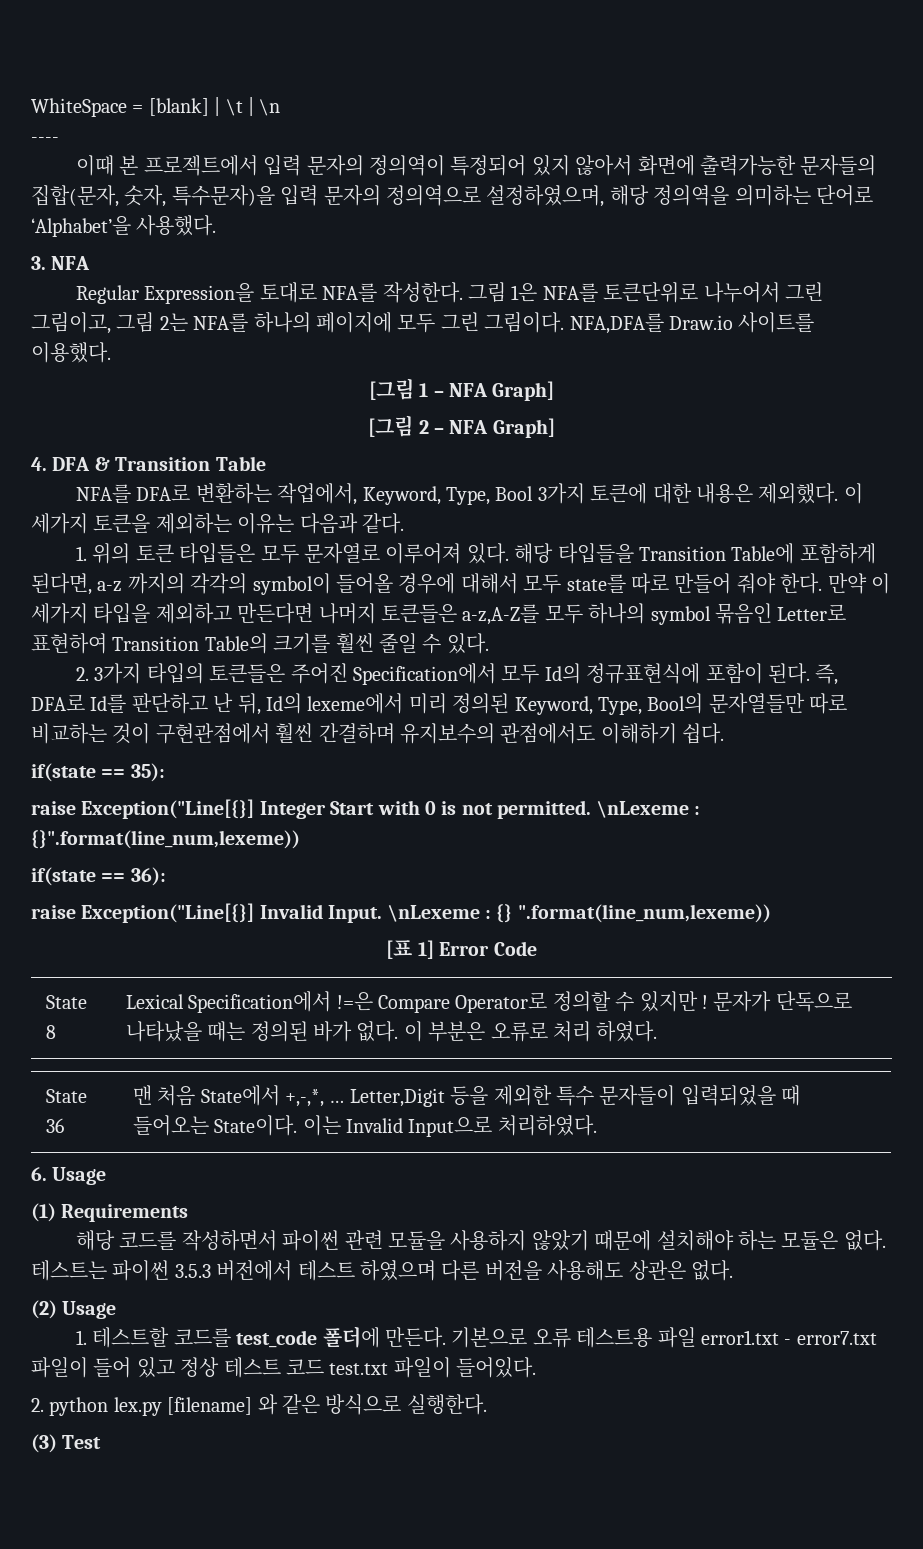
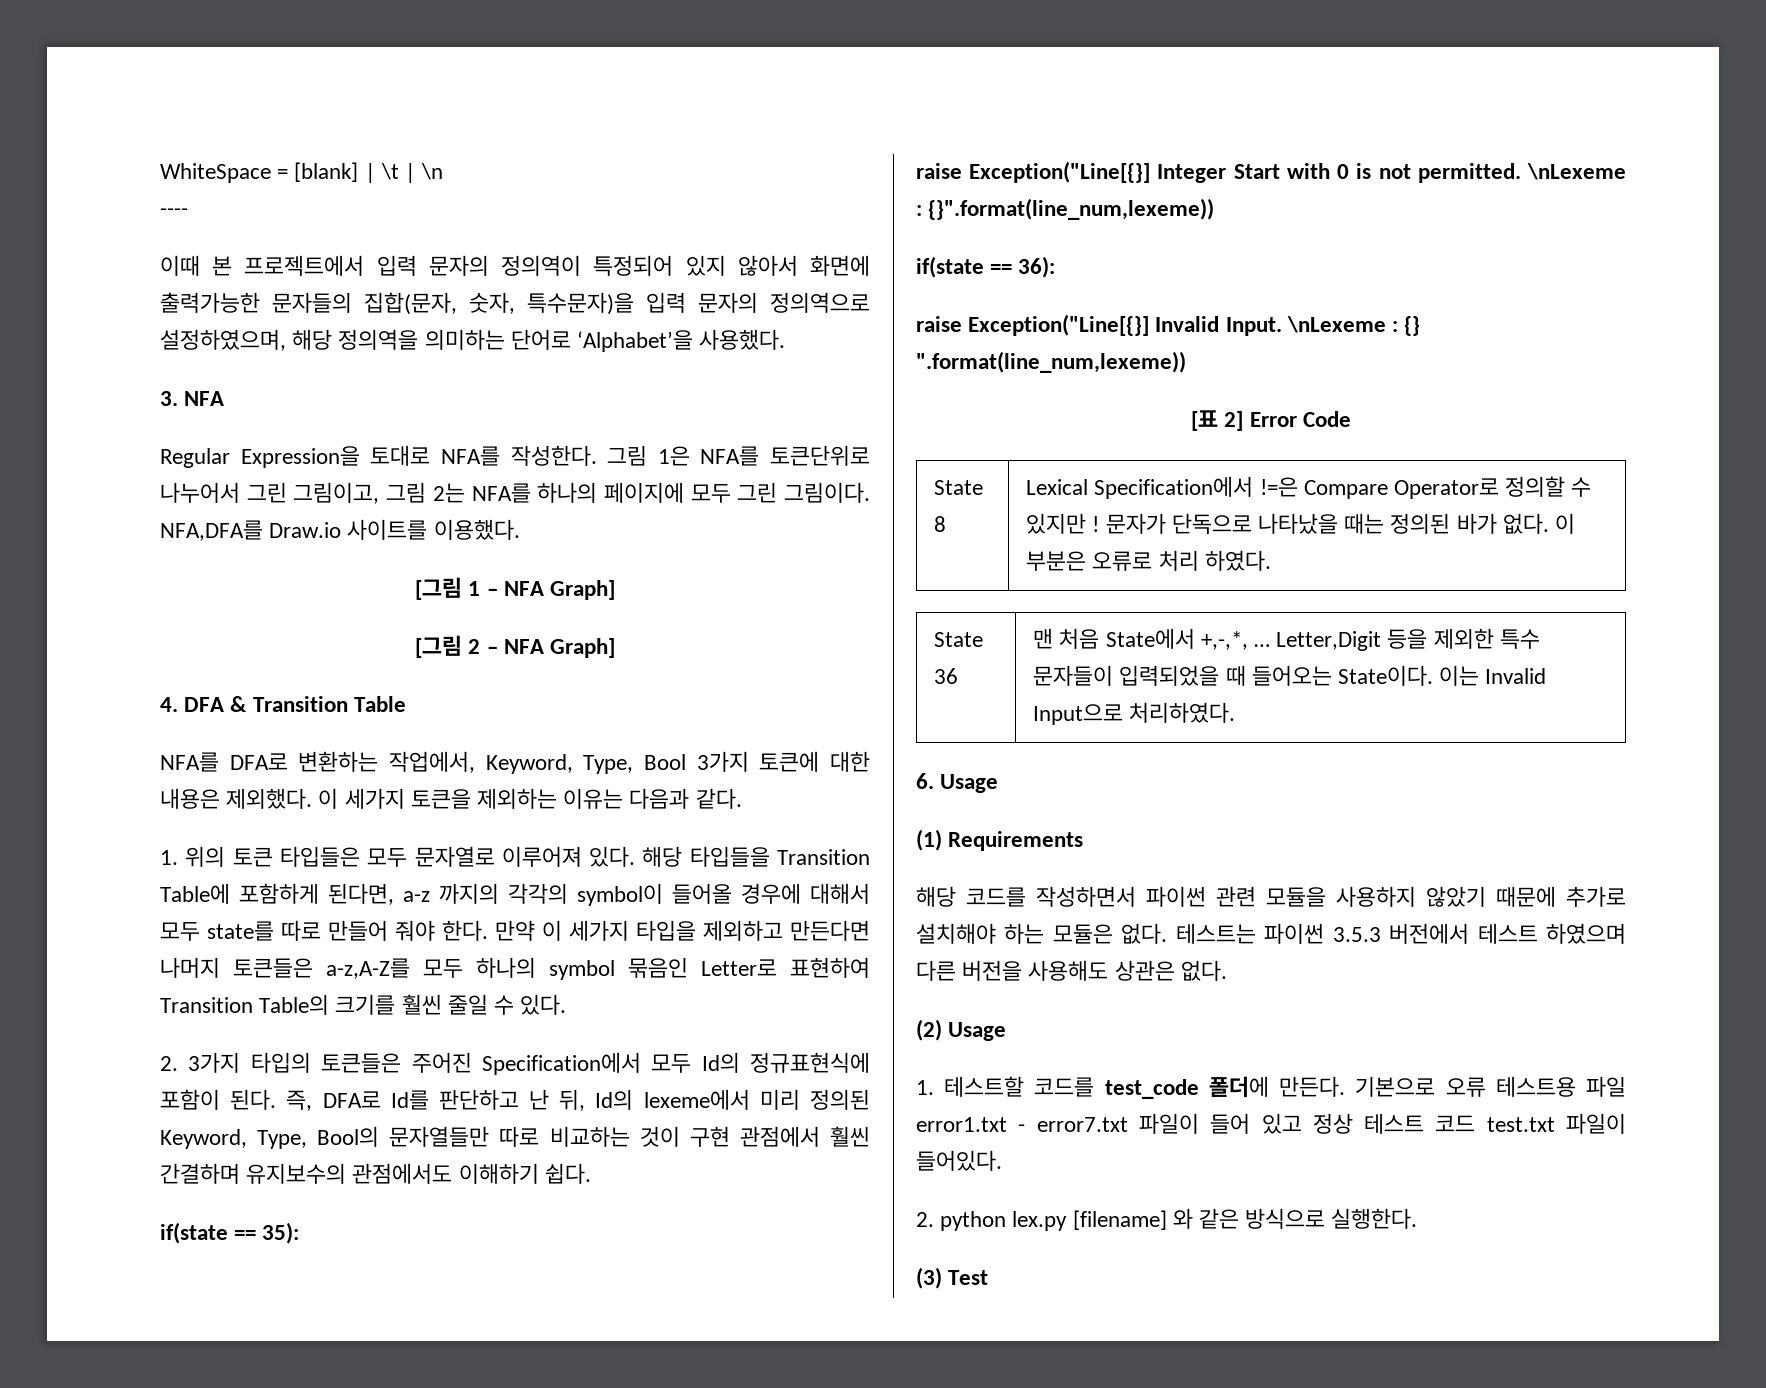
[155,723,270,744] 구현관점에서 -> [689,1126,820,1147] 구현 관점에서
[417,940,434,959] 1] -> [1224,411,1244,431] 2]
(652, 1240) none -> [1566,886,1626,907] 추가로

